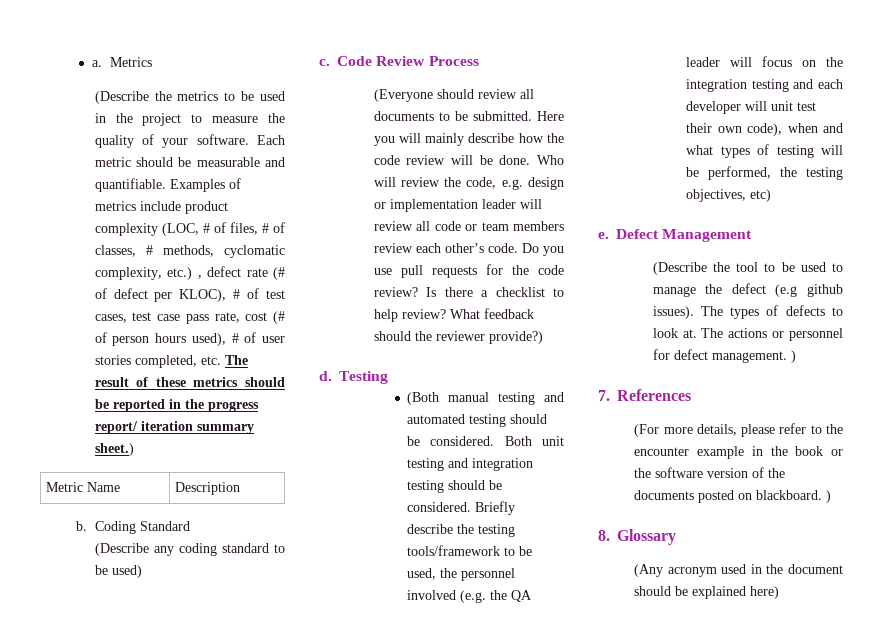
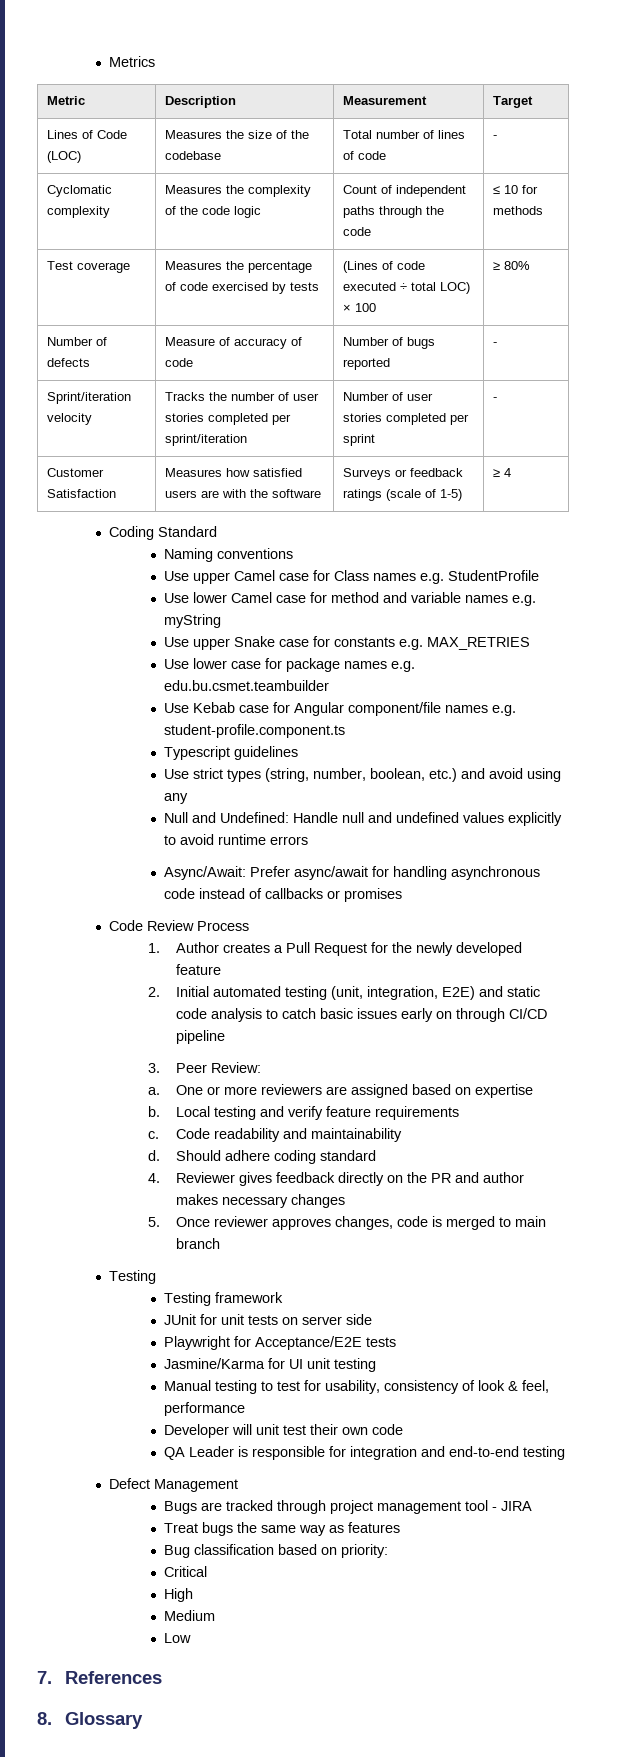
[91,60,102,67] a. -> (108, 61) none
[94,91,286,104] [94,113,285,126] [94,134,285,148] [94,157,285,167] [94,178,241,192] [94,201,228,214] [94,222,285,236] [94,245,285,258] [94,266,285,280] [94,288,285,302] [94,311,285,324] [94,332,285,346] [94,355,248,368] [94,377,285,387] [94,399,259,412] [94,421,254,434] [94,443,134,456] [45,482,120,492] [174,482,240,495] [76,521,190,534] [94,543,285,556] [94,565,142,578] [319,56,479,66] [373,89,534,102] [373,111,564,121] [373,133,564,146] [373,155,564,165] [373,177,564,190] [373,199,542,212] [373,221,564,231] [373,243,564,256] [373,264,564,278] [373,287,564,297] [373,308,534,322] [373,331,543,344] [319,371,388,384] [407,392,564,405] [407,414,548,427] [407,436,564,446] [407,458,534,471] [407,480,503,493] [407,501,516,515] [407,524,516,537] [407,545,533,556] [407,568,516,581] [407,590,533,603] [686,56,843,67] [686,79,843,92] [686,101,742,114] // (Describe the metrics to be used in the project to measure the quality of your software. Each metric should be measurable and quantifiable. Examples of metrics include product complexity (LOC, # of files, # of classes, # methods, cyclomatic complexity, etc.) , defect rate (# of defect per KLOC), # of test cases, test case pass rate, cost (# of person hours used), # of user stories completed, etc. The result of these metrics should be reported in the progress report/ iteration summary sheet.) // Metric Name | Description // b. Coding Standard // (Describe any coding standard to be used) // c. Code Review Process // (Everyone should review all documents to be submitted. Here you will mainly describe how the code review will be done. Who will review the code, e.g. design or implementation leader will review all code or team members review each other’s code. Do you use pull requests for the code review? Is there a checklist to help review? What feedback should the reviewer provide?) // d. Testing // (Both manual testing and automated testing should be considered. Both unit testing and integration testing should be considered. Briefly describe the testing tools/framework to be used, the personnel involved (e.g. the QA leader will focus on the integration testing and each developer -> [47,96,86,105] [165,96,237,108] [343,96,428,105] [493,96,534,108] [47,130,128,139] [47,151,82,163] [165,130,310,139] [165,151,222,160] [343,130,466,139] [343,151,387,160] [493,135,498,139] [47,185,113,197] [47,206,111,218] [165,185,312,197] [165,206,262,218] [343,185,467,197] [343,206,445,218] [343,227,372,236] [493,185,539,194] [493,206,544,215] [47,261,131,273] [165,261,313,273] [165,282,320,294] [343,261,426,273] [343,282,471,294] [343,303,377,312] [493,261,531,270] [47,337,108,346] [47,358,91,367] [165,337,303,349] [165,358,194,367] [343,337,436,349] [343,358,391,370] [493,342,498,346] [47,392,132,404] [47,413,93,425] [165,392,320,401] [165,413,292,425] [165,434,248,446] [343,392,434,401] [343,413,470,425] [343,434,376,446] [493,397,498,401] [47,468,105,477] [47,489,117,498] [165,468,303,477] [165,489,322,498] [343,468,464,480] [343,489,463,501] [493,468,512,477] [108,526,217,540] [164,548,294,562] [164,570,540,584] [164,592,537,606] [164,614,222,628] [164,636,531,650] [164,658,416,672] [164,680,330,691] [164,702,517,716] [164,724,346,738] [164,746,299,760] [164,768,562,782] [164,793,189,804] [164,812,563,826] [164,834,309,845] [164,866,541,880] [164,888,403,902] [108,920,249,931] [148,942,523,956] [176,964,222,975] [148,986,541,1000] [176,1008,548,1022] [176,1030,226,1044] [148,1062,262,1073] [148,1084,534,1098] [148,1106,460,1120] [148,1128,403,1142] [148,1150,377,1164] [148,1172,525,1186] [176,1194,346,1208] [148,1216,547,1230] [176,1238,221,1249] [108,1270,156,1284] [164,1292,284,1306] [164,1314,373,1325] [164,1336,397,1350] [164,1358,377,1372] [164,1380,550,1394] [164,1402,246,1416] [164,1424,230,1438] // Metric | Description | Measurement | Target // Lines of Code (LOC) | Measures the size of the codebase | Total number of lines of code | - // Cyclomatic complexity | Measures the complexity of the code logic | Count of independent paths through the code | ≤ 10 for methods // Test coverage | Measures the percentage of code exercised by tests | (Lines of code executed ÷ total LOC) × 100 | ≥ 80% // Number of defects | Measure of accuracy of code | Number of bugs reported | - // Sprint/iteration velocity | Tracks the number of user stories completed per sprint/iteration | Number of user stories completed per sprint | - // Customer Satisfaction | Measures how satisfied users are with the software | Surveys or feedback ratings (scale of 1-5) | ≥ 4 // Coding Standard // Naming conventions // Use upper Camel case for Class names e.g. StudentProfile // Use lower Camel case for method and variable names e.g. myString // Use upper Snake case for constants e.g. MAX_RETRIES // Use lower case for package names e.g. edu.bu.csmet.teambuilder // Use Kebab case for Angular component/file names e.g. student-profile.component.ts // Typescript guidelines // Use strict types (string, number, boolean, etc.) and avoid using any // Null and Undefined: Handle null and undefined values explicitly to avoid runtime errors // Async/Await: Prefer async/await for handling asynchronous code instead of callbacks or promises // Code Review Process // 1. Author creates a Pull Request for the newly developed feature // 2. Initial automated testing (unit, integration, E2E) and static code analysis to catch basic issues early on through CI/CD pipeline // 3. Peer Review: // a. One or more reviewers are assigned based on expertise // b. Local testing and verify feature requirements // c. Code readability and maintainability // d. Should adhere coding standard // 4. Reviewer gives feedback directly on the PR and author makes necessary changes // 5. Once reviewer approves changes, code is merged to main branch // Testing // Testing framework // JUnit for unit tests on server side // Playwright for Acceptance/E2E tests // Jasmine/Karma for UI unit testing // Manual testing to test for usability, consistency of look & feel, performance // Developer
[747,123,843,136] [686,144,843,158] [686,166,843,180] [686,189,772,202] [598,229,753,242] [652,262,843,275] [652,283,843,297] [652,305,843,319] [652,328,843,341] [652,349,796,363] [598,389,691,401] [634,423,843,437] [634,446,843,459] [634,467,786,478] [634,490,832,503] [598,529,676,545] [634,564,843,577] [634,586,780,599] code), when and what types of testing will be performed, the testing objectives, etc) // e. Defect Management // (Describe the tool to be used to manage the defect (e.g github issues). The types of defects to look at. The actions or personnel for defect management. ) // 7. References // (For more details, please refer to the encounter example in the book or the software version of the documents posted on blackboard. ) // 8. Glossary // (Any acronym used in the document should be explained here) -> [372,1424,404,1435] [164,1446,566,1460] [108,1478,238,1492] [164,1500,533,1514] [164,1522,401,1536] [164,1544,389,1558] [164,1566,208,1577] [164,1588,194,1602] [164,1610,216,1621] [164,1633,192,1643] [37,1671,162,1684] [37,1712,143,1729] code // QA Leader is responsible for integration and end-to-end testing // Defect Management // Bugs are tracked through project management tool - JIRA // Treat bugs the same way as features // Bug classification based on priority: // Critical // High // Medium // Low // 7. References // 8. Glossary

